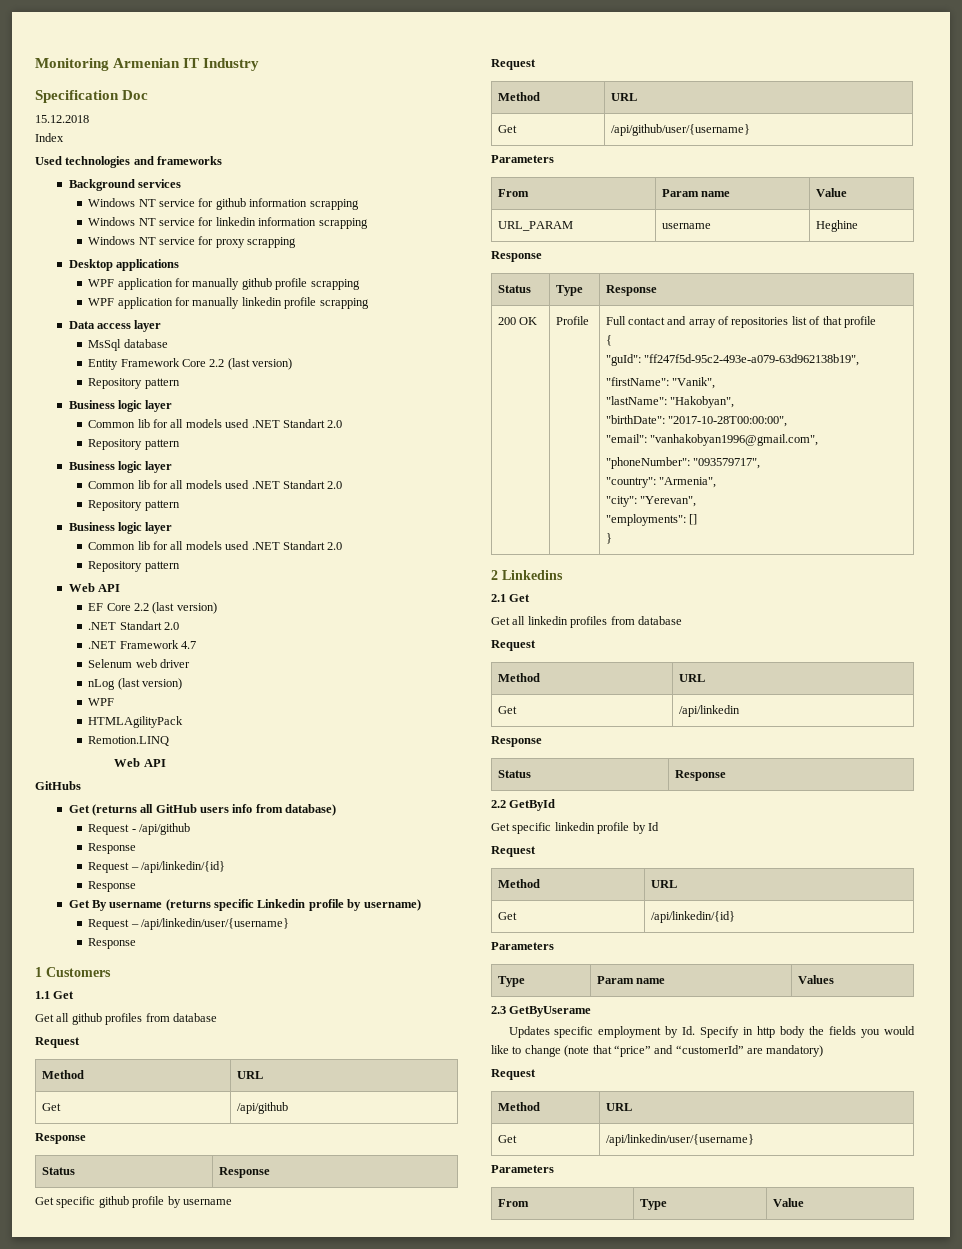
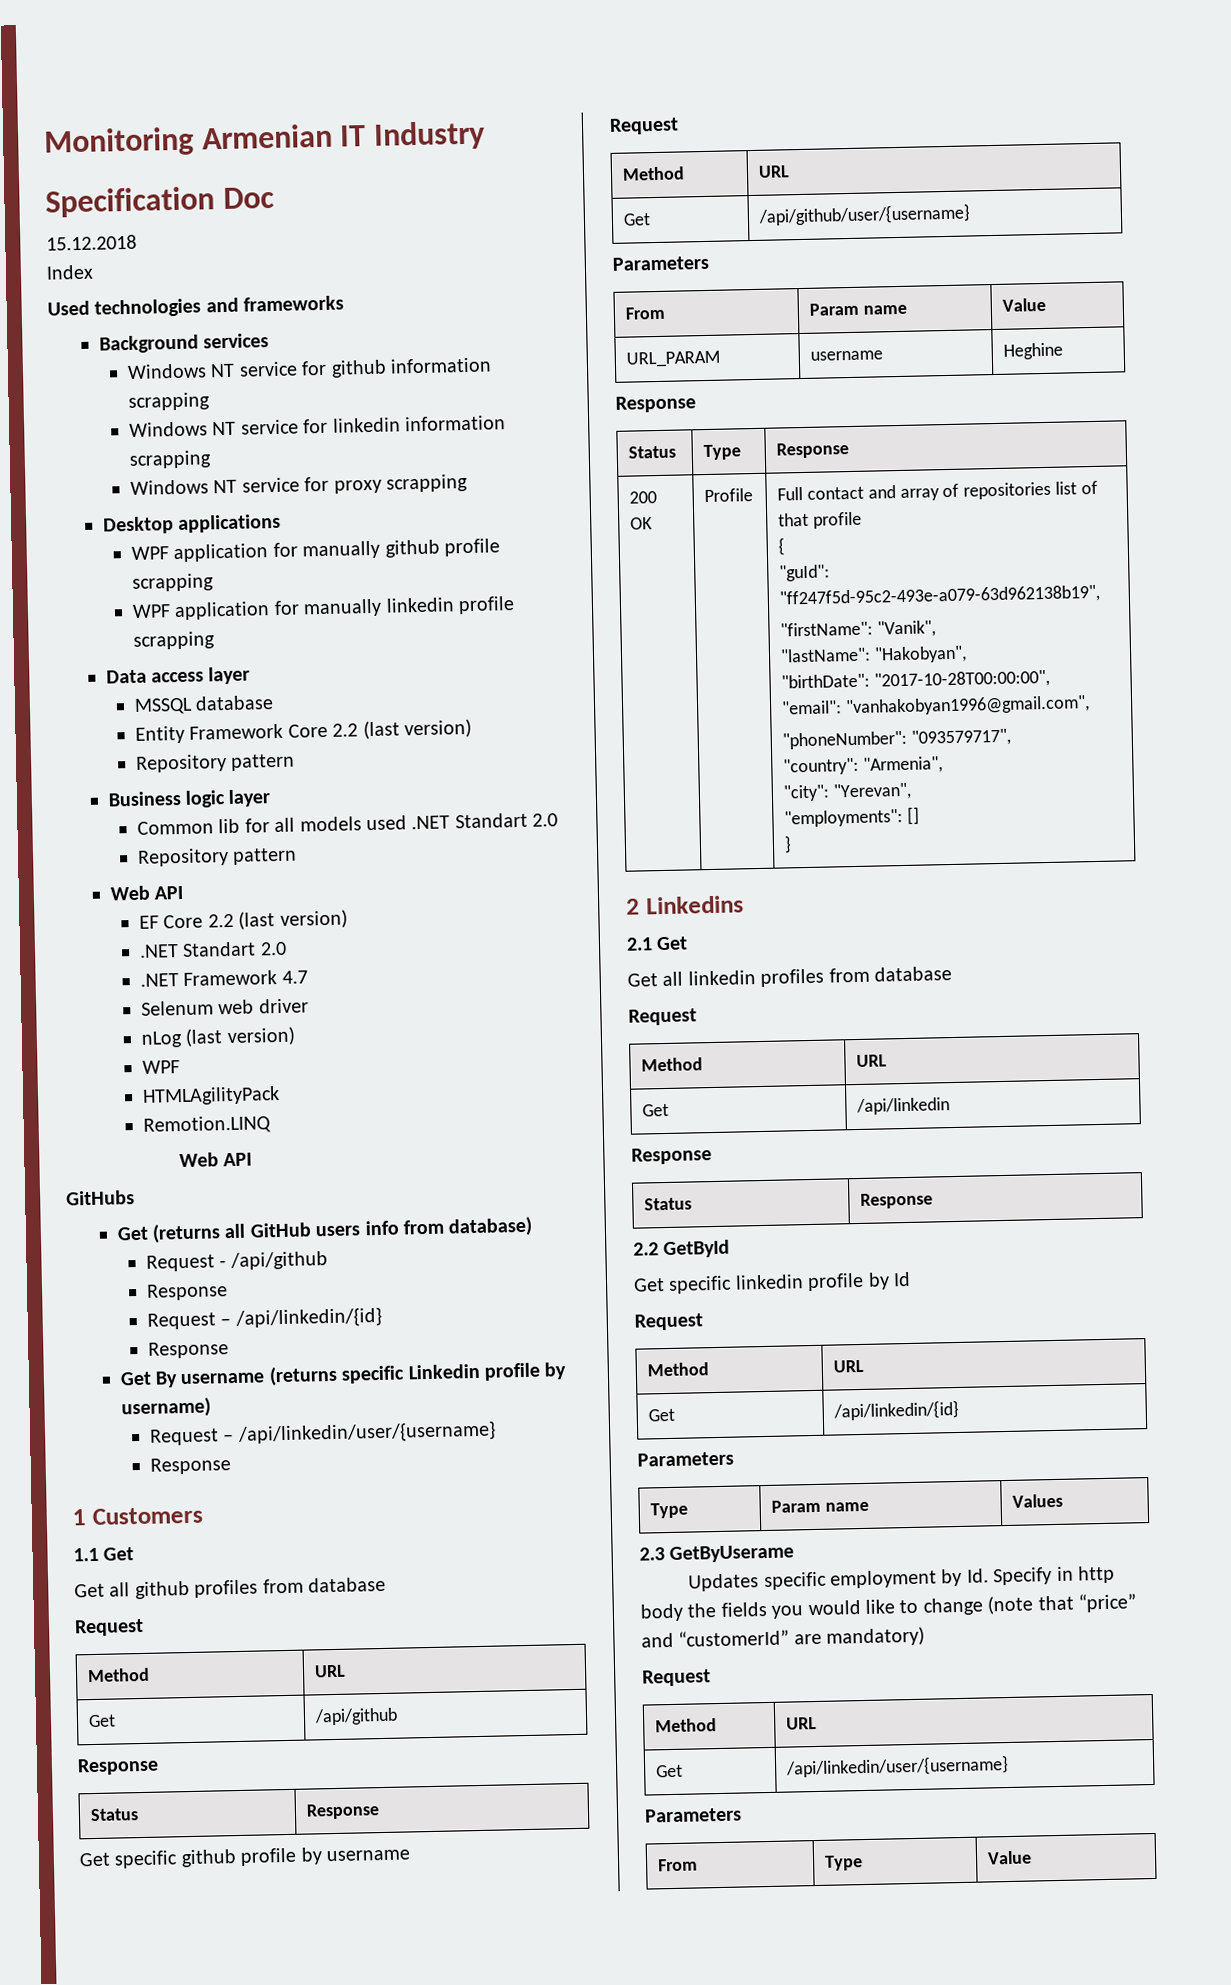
[88,339,122,351] MsSql -> [134,697,194,715] MSSQL
[68,461,173,473] [88,480,343,489] [88,500,180,511] [68,522,173,534] [88,541,343,550] [88,561,180,572] // Business logic layer // Common lib for all models used .NET Standart 2.0 // Repository pattern // Business logic layer // Common lib for all models used .NET Standart 2.0 // Repository pattern -> (298, 856) none

